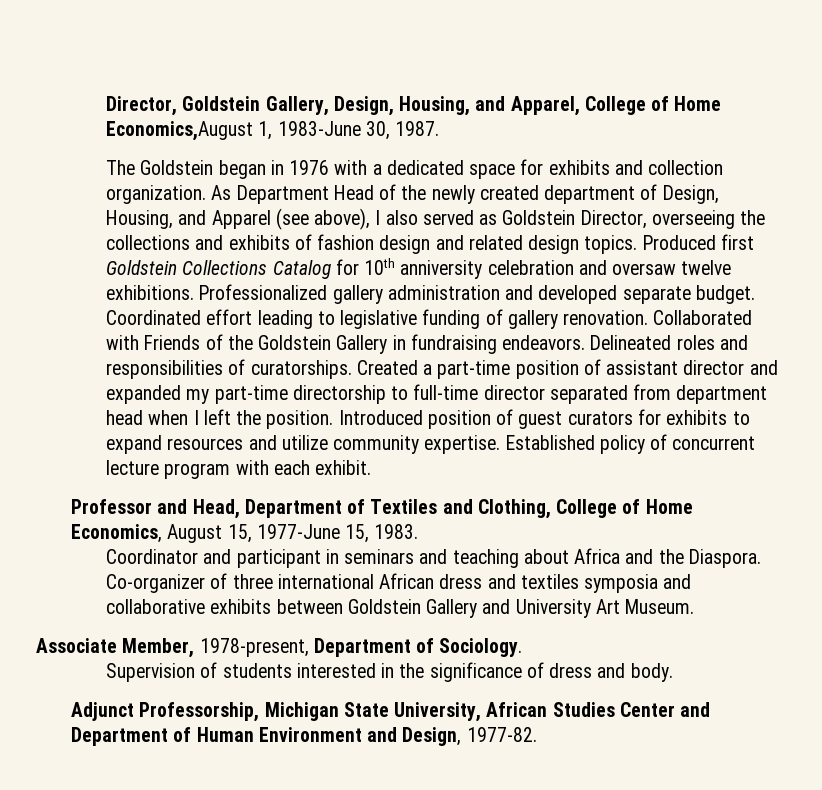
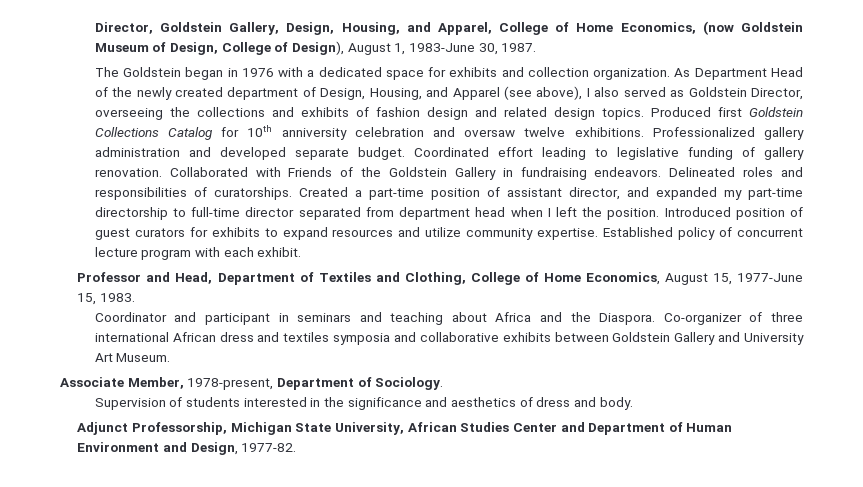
[106,121,254,141] Economics,August -> [620,21,803,35] [94,41,391,55] Economics, (now Goldstein Museum of Design, College of Design), August
[683,360,745,375] director -> [568,187,620,200] director,
(522, 672) none -> [425,397,516,407] and aesthetics

